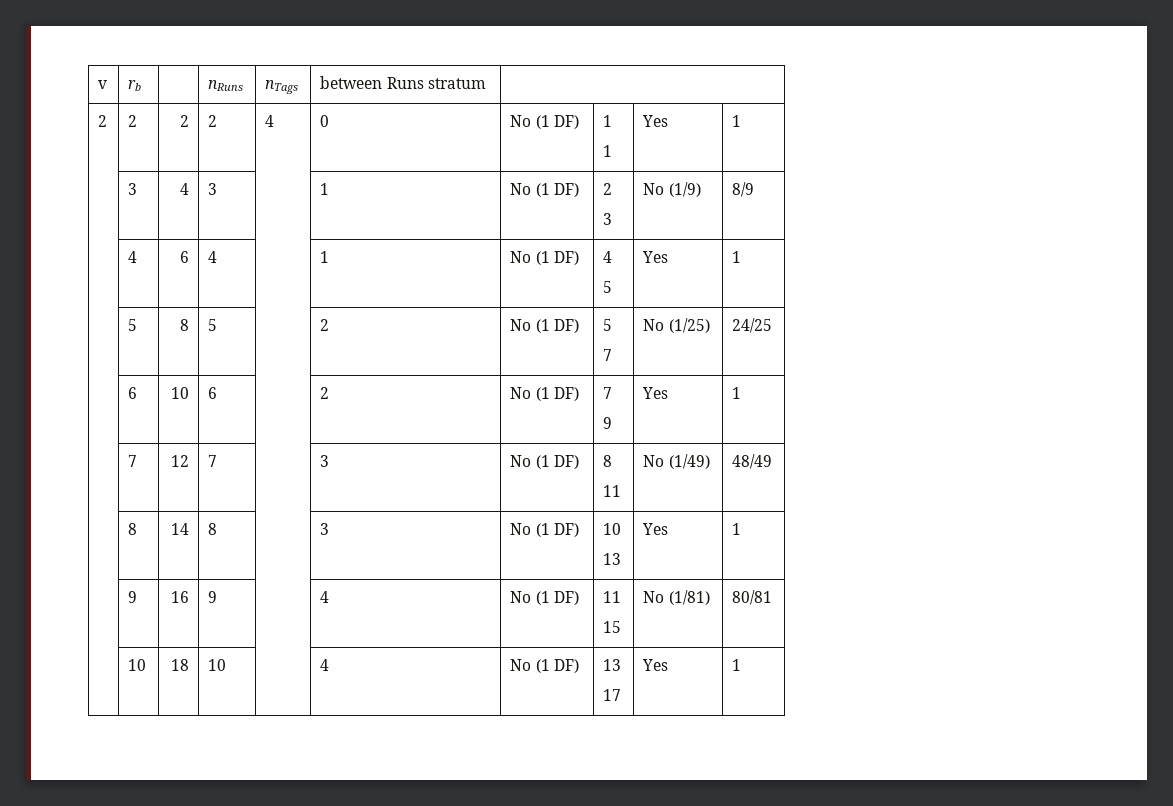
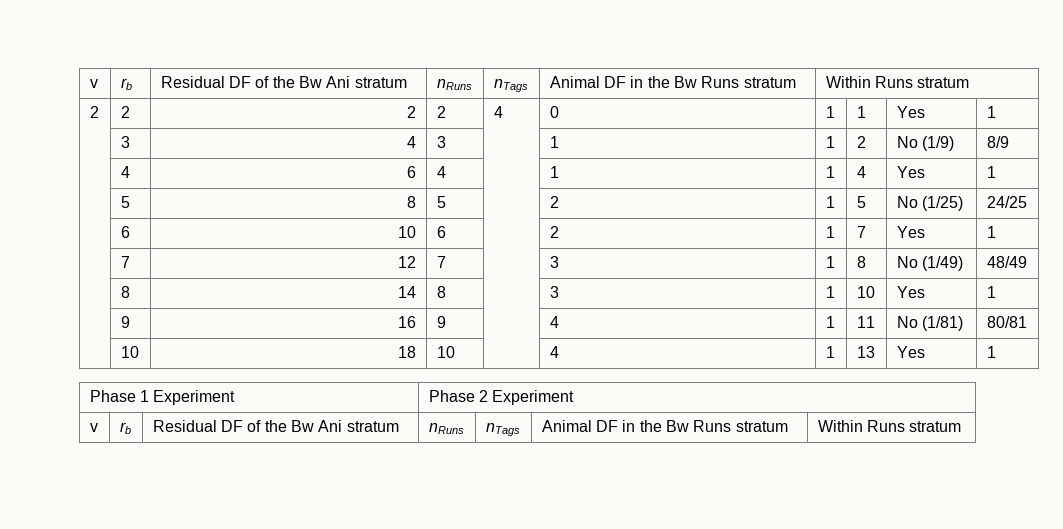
[98,80,108,89] [128,80,142,91] [208,80,244,91] [265,80,299,94] [320,76,486,89] v | rb | | nRuns | nTags | between Runs stratum | -> [89,79,98,88] [120,78,132,90] [160,76,407,88] [436,79,472,90] [493,79,528,92] [549,76,796,88] [825,76,970,88] v | rb | Residual DF of the Bw Ani stratum | nRuns | nTags | Animal DF in the Bw Runs stratum | Within Runs stratum
[510,115,579,129] [603,115,613,127] [603,145,613,157] No (1 DF) | 1 // 1 -> [825,106,835,118] [856,106,866,118] 1 | 1
[510,183,579,197] [603,183,613,195] [603,213,613,225] No (1 DF) | 2 // 3 -> [825,136,835,148] [856,136,866,148] 1 | 2
[510,251,579,265] [603,251,613,263] [603,281,613,293] No (1 DF) | 4 // 5 -> [825,166,835,178] [856,166,866,178] 1 | 4
[510,319,579,333] [603,319,613,331] [603,349,613,361] No (1 DF) | 5 // 7 -> [825,196,835,208] [856,196,866,208] 1 | 5
[510,387,579,401] [603,387,613,399] [603,417,613,429] No (1 DF) | 7 // 9 -> [825,226,835,238] [856,226,866,238] 1 | 7
[510,455,579,469] [603,455,613,467] [603,485,622,497] No (1 DF) | 8 // 11 -> [825,256,835,268] [856,256,866,268] 1 | 8
[510,523,579,537] [603,523,622,535] [603,553,622,565] No (1 DF) | 10 // 13 -> [825,286,835,298] [856,286,875,298] 1 | 10
[510,591,579,605] [603,591,622,603] [603,621,622,633] No (1 DF) | 11 // 15 -> [825,316,835,328] [856,316,875,328] 1 | 11
[510,659,579,673] [603,659,622,671] [603,689,622,701] [642,659,669,671] [732,659,742,671] No (1 DF) | 13 // 17 | Yes | 1 -> [825,346,835,358] [856,346,875,358] [896,346,925,358] [986,346,996,358] [89,390,236,405] [428,390,575,405] [89,423,98,432] [119,422,131,434] [152,420,399,432] [428,423,464,434] [485,423,520,436] [541,420,788,432] [817,420,962,432] 1 | 13 | Yes | 1 // Phase 1 Experiment | Phase 2 Experiment // v | rb | Residual DF of the Bw Ani stratum | nRuns | nTags | Animal DF in the Bw Runs stratum | Within Runs stratum

